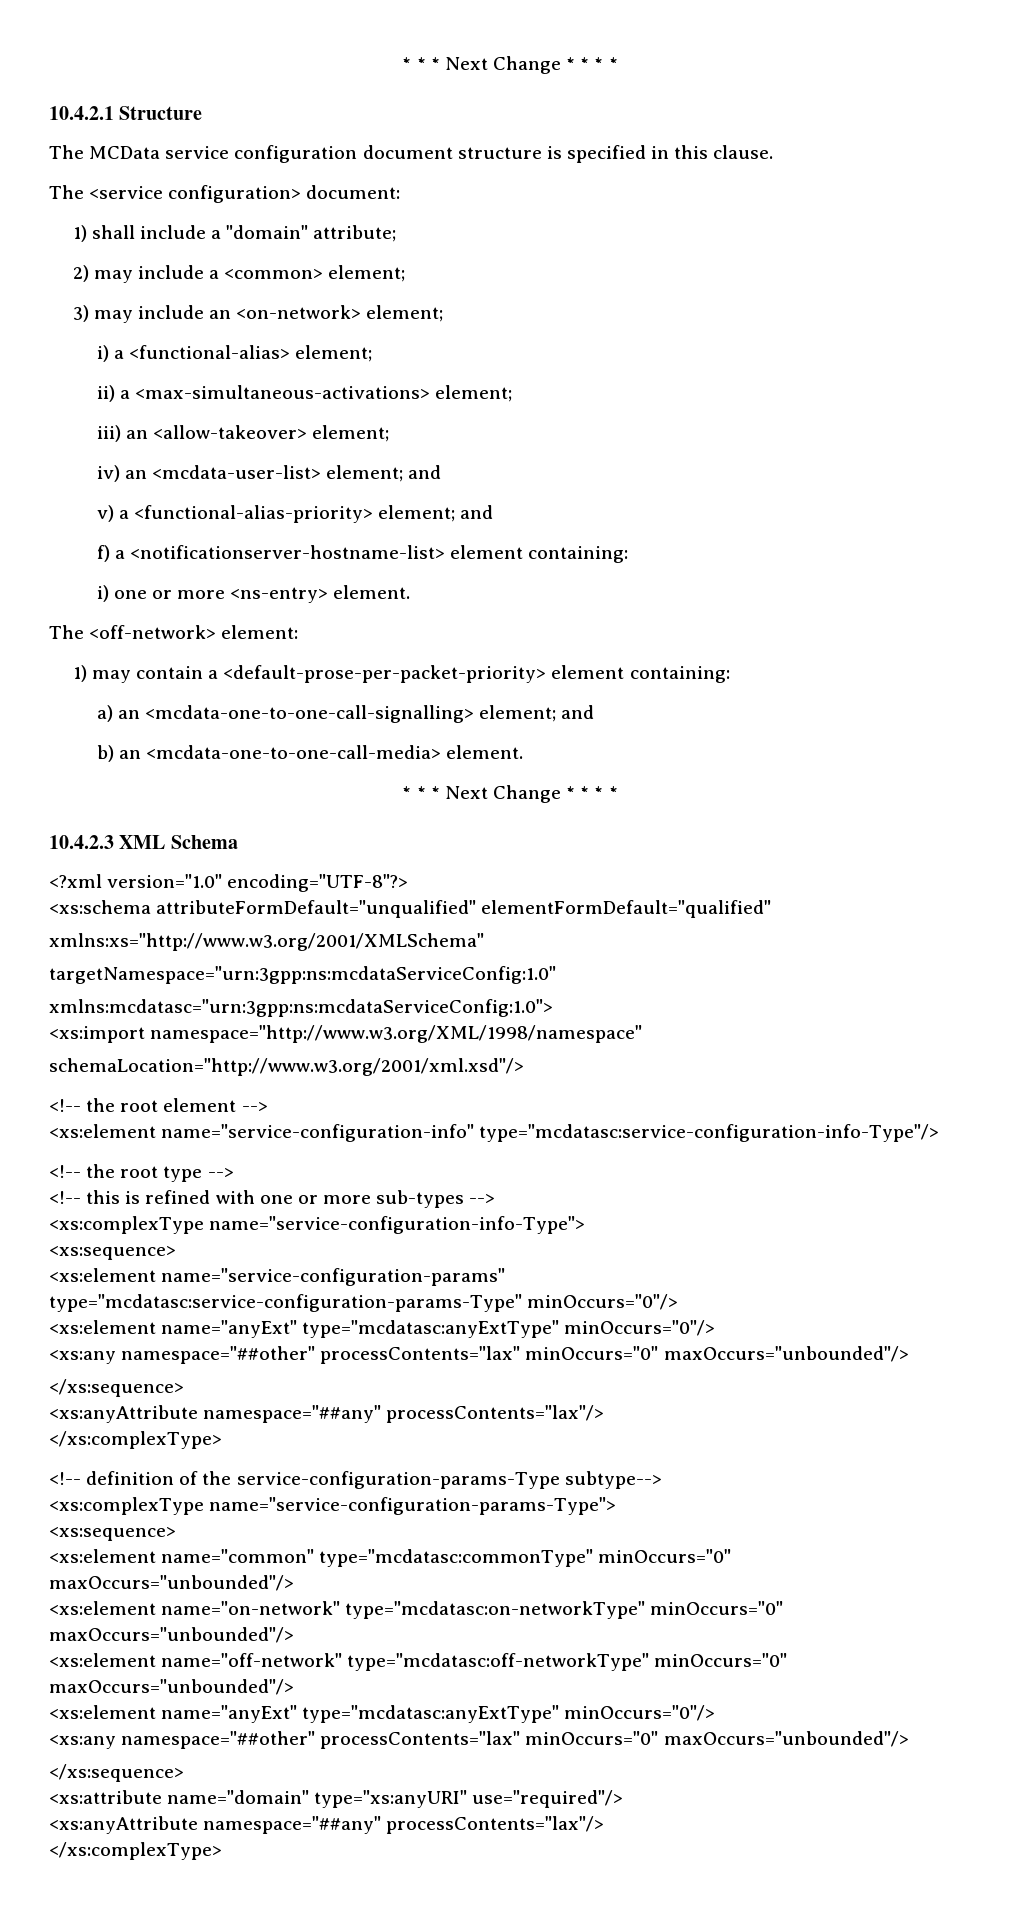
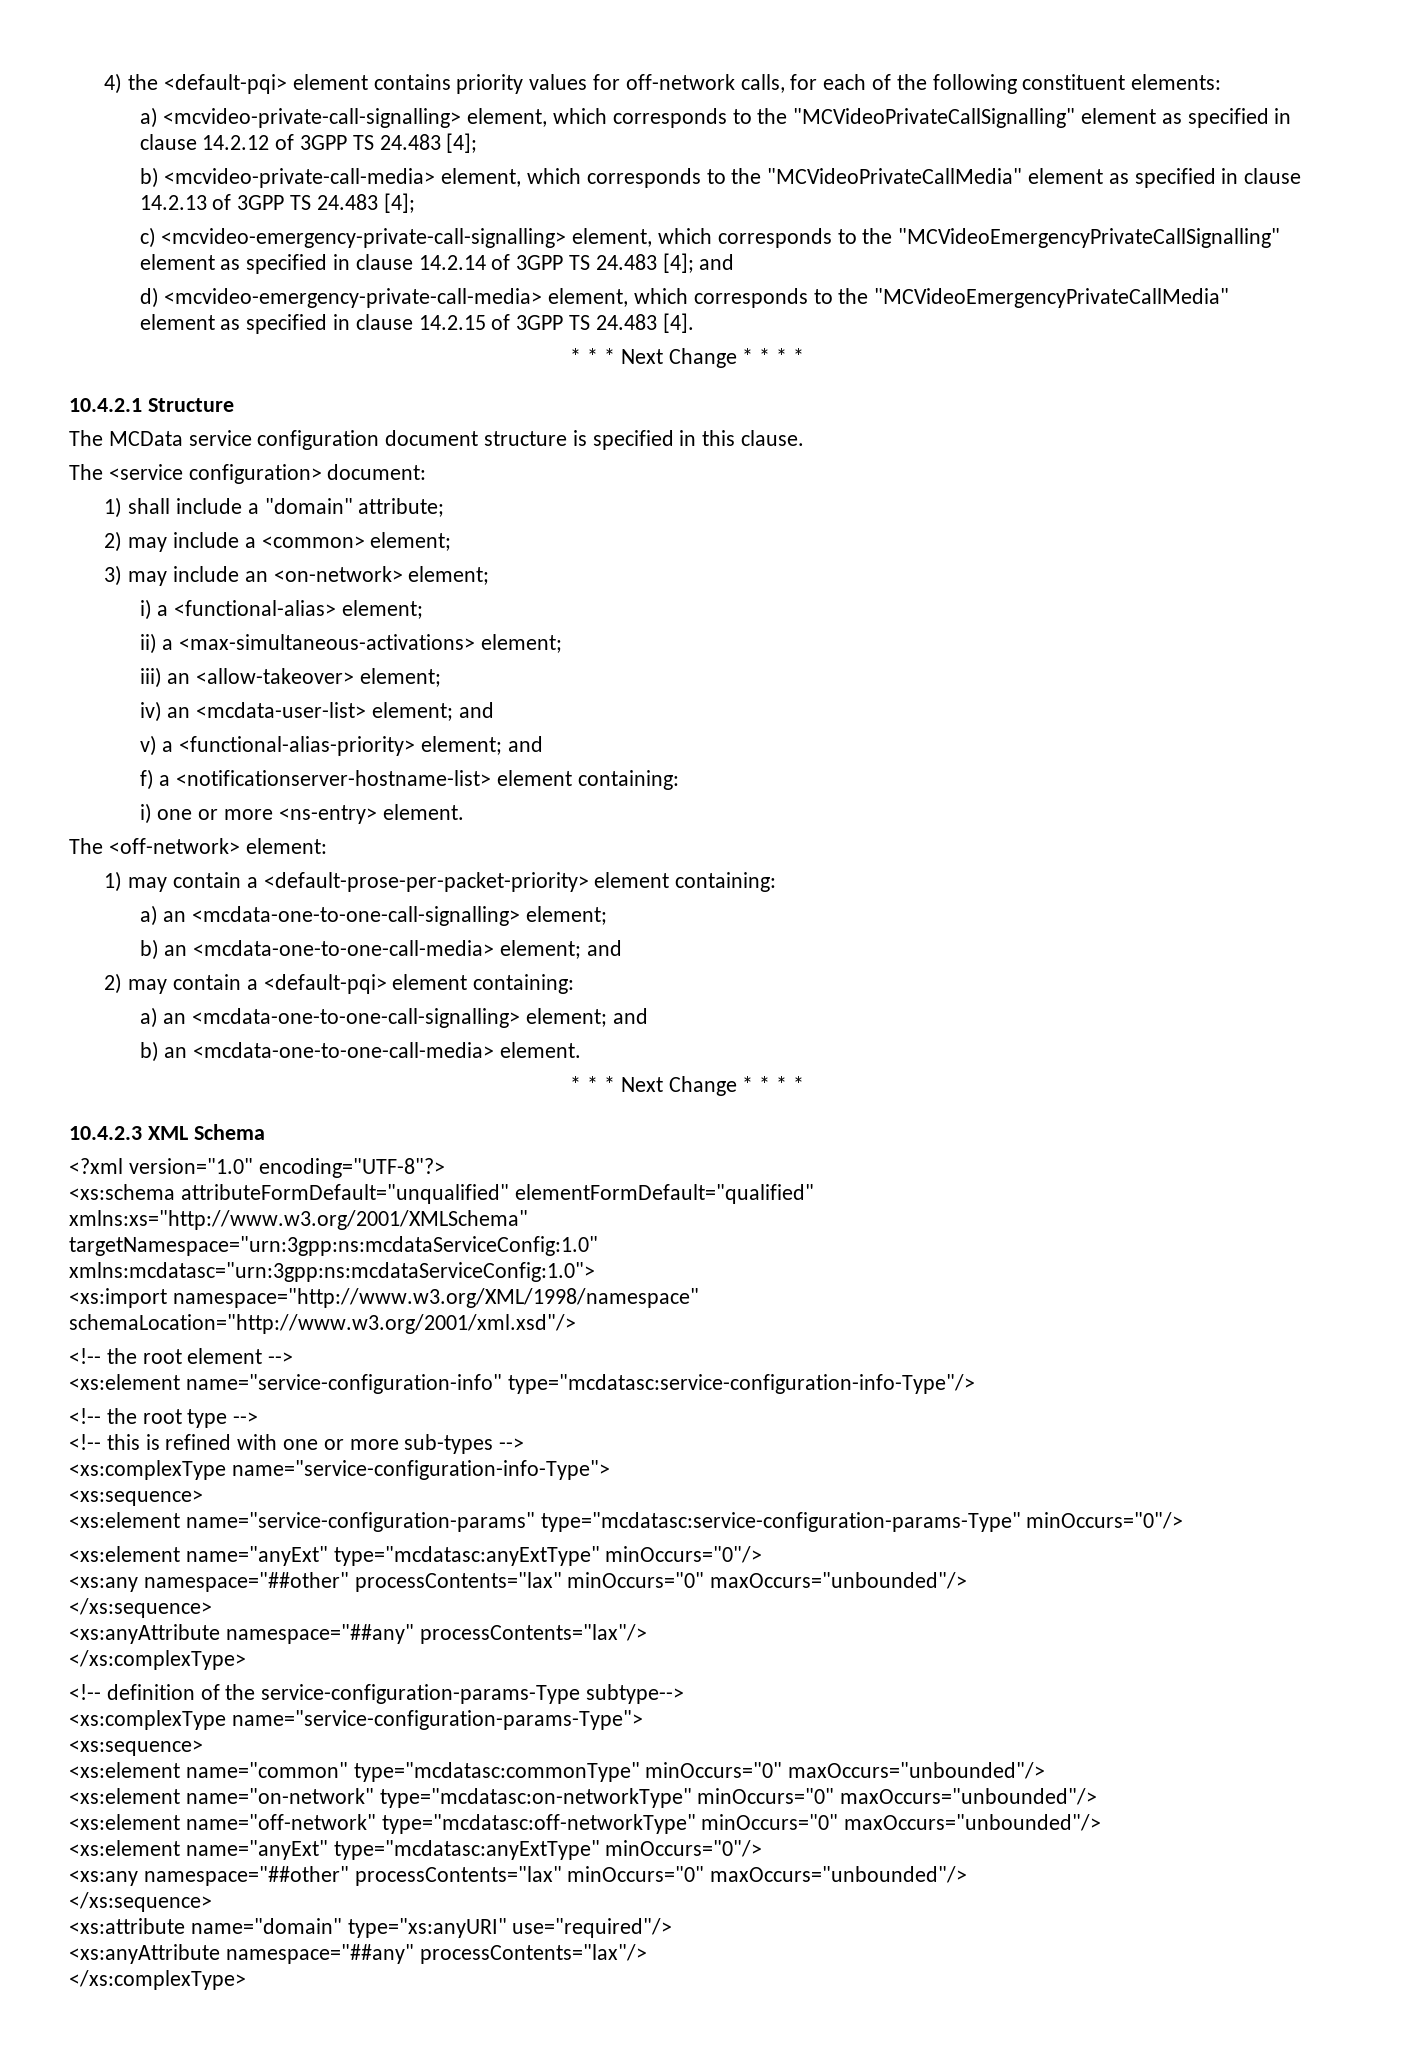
(402, 63) none -> [104,73,1222,94] [139,107,1292,128] [139,133,478,153] [139,167,1302,188] [139,193,415,213] [139,227,1281,248] [139,253,735,274] [139,287,1230,308] [139,313,694,334] 4) the <default-pqi> element contains priority values for off-network calls, for each of the following constituent elements: // a) <mcvideo-private-call-signalling> element, which corresponds to the "MCVideoPrivateCallSignalling" element as specified in clause 14.2.12 of 3GPP TS 24.483 [4]; // b) <mcvideo-private-call-media> element, which corresponds to the "MCVideoPrivateCallMedia" element as specified in clause 14.2.13 of 3GPP TS 24.483 [4]; // c) <mcvideo-emergency-private-call-signalling> element, which corresponds to the "MCVideoEmergencyPrivateCallSignalling" element as specified in clause 14.2.14 of 3GPP TS 24.483 [4]; and // d) <mcvideo-emergency-private-call-media> element, which corresponds to the "MCVideoEmergencyPrivateCallMedia" element as specified in clause 14.2.15 of 3GPP TS 24.483 [4]. //
(556, 713) none -> [139,939,622,960] [104,973,575,994] [139,1007,608,1028] // b) an <mcdata-one-to-one-call-media> element; and // 2) may contain a <default-pqi> element containing: // a) an <mcdata-one-to-one-call-signalling> element;

